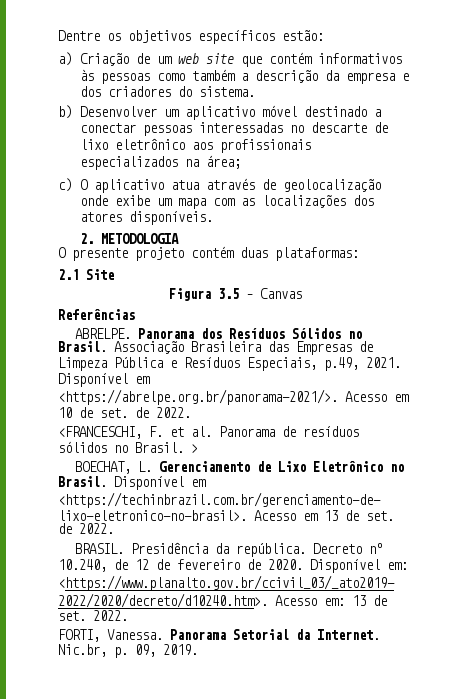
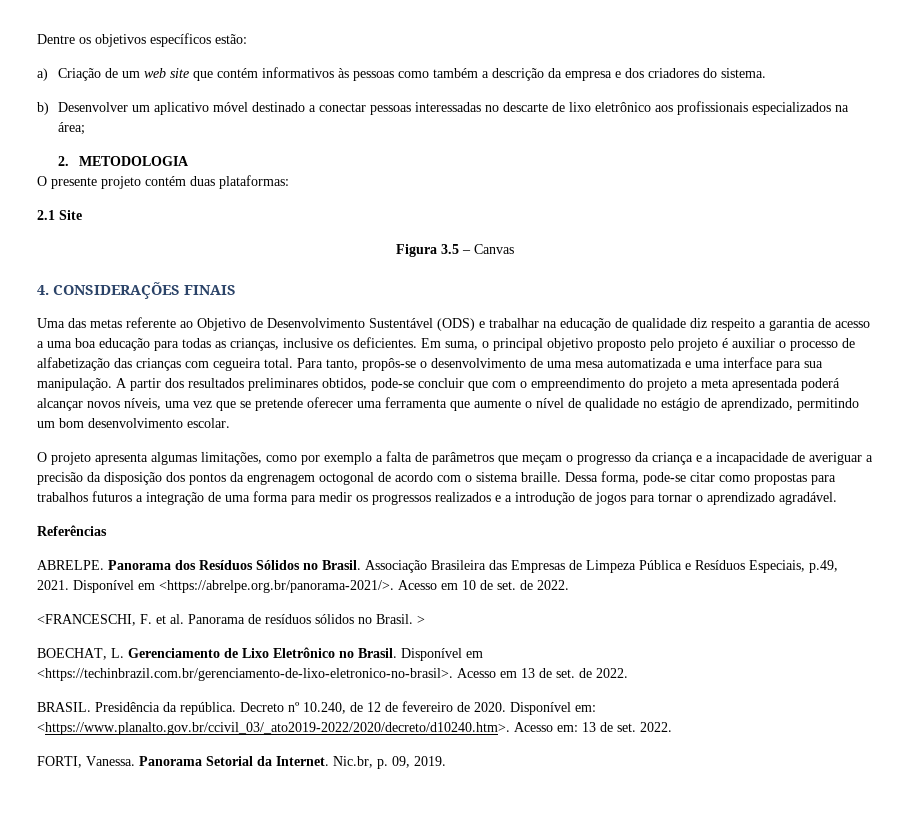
[58,178,381,193] [79,195,374,209] [79,211,213,225] // c) O aplicativo atua através de geolocalização onde exibe um mapa com as localizações dos atores disponíveis. -> (86, 128) none
(302, 293) none -> [37,282,236,299] [37,317,870,331] [37,337,855,351] [37,357,823,371] [37,378,840,391] [37,397,859,411] [37,418,230,428] [37,451,873,465] [37,471,836,485] [37,491,837,505] // 4. CONSIDERAÇÕES FINAIS // Uma das metas referente ao Objetivo de Desenvolvimento Sustentável (ODS) e trabalhar na educação de qualidade diz respeito a garantia de acesso a uma boa educação para todas as crianças, inclusive os deficientes. Em suma, o principal objetivo proposto pelo projeto é auxiliar o processo de alfabetização das crianças com cegueira total. Para tanto, propôs-se o desenvolvimento de uma mesa automatizada e uma interface para sua manipulação. A partir dos resultados preliminares obtidos, pode-se concluir que com o empreendimento do projeto a meta apresentada poderá alcançar novos níveis, uma vez que se pretende oferecer uma ferramenta que aumente o nível de qualidade no estágio de aprendizado, permitindo um bom desenvolvimento escolar. // O projeto apresenta algumas limitações, como por exemplo a falta de parâmetros que meçam o progresso da criança e a incapacidade de averiguar a precisão da disposição dos pontos da engrenagem octogonal de acordo com o sistema braille. Dessa forma, pode-se citar como propostas para trabalhos futuros a integração de uma forma para medir os progressos realizados e a introdução de jogos para tornar o aprendizado agradável.

